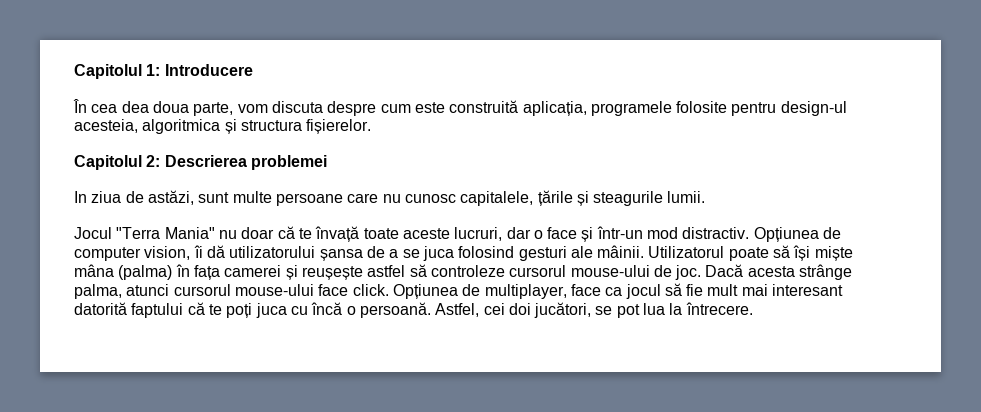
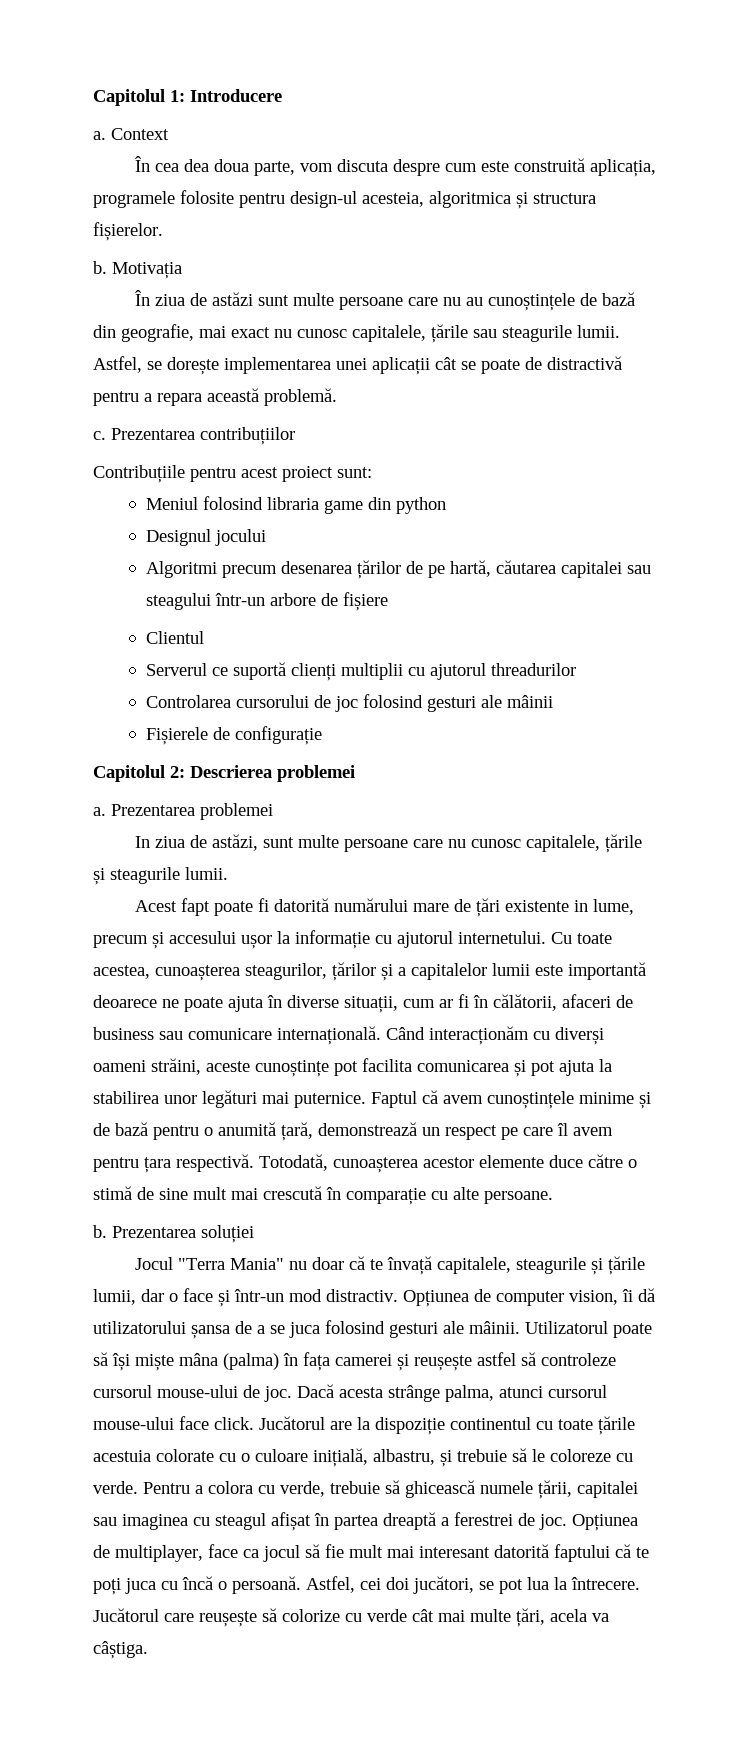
(253, 70) none -> [93,128,169,140] // a. Context
(372, 126) none -> [93,261,182,279] [135,290,636,311] [93,324,620,343] [93,356,622,375] [93,388,337,406] [93,427,295,445] [93,465,372,483] [145,496,446,514] [145,529,266,546] [145,560,651,579] [145,592,388,611] [145,631,204,644] [145,662,576,681] [145,694,553,712] [145,726,322,745] // b. Motivația // În ziua de astăzi sunt multe persoane care nu au cunoștințele de bază din geografie, mai exact nu cunosc capitalele, țările sau steagurile lumii. Astfel, se dorește implementarea unei aplicații cât se poate de distractivă pentru a repara această problemă. // c. Prezentarea contribuțiilor // Contribuțiile pentru acest proiect sunt: // Meniul folosind libraria game din python // Designul jocului // Algoritmi precum desenarea țărilor de pe hartă, căutarea capitalei sau steagului într-un arbore de fișiere // Clientul // Serverul ce suportă clienți multiplii cu ajutorul threadurilor // Controlarea cursorului de joc folosind gesturi ale mâinii // Fișierele de configurație
(327, 162) none -> [93,803,273,820] // a. Prezentarea problemei
(706, 197) none -> [135,898,635,917] [93,930,612,949] [93,962,646,981] [93,994,633,1013] [93,1026,604,1045] [93,1058,612,1077] [93,1090,651,1109] [93,1122,613,1141] [93,1154,637,1173] [93,1186,553,1205] [93,1225,254,1243] // Acest fapt poate fi datorită numărului mare de țări existente in lume, precum și accesului ușor la informație cu ajutorul internetului. Cu toate acestea, cunoașterea steagurilor, țărilor și a capitalelor lumii este importantă deoarece ne poate ajuta în diverse situații, cum ar fi în călătorii, afaceri de business sau comunicare internațională. Când interacționăm cu diverși oameni străini, aceste cunoștințe pot facilita comunicarea și pot ajuta la stabilirea unor legături mai puternice. Faptul că avem cunoștințele minime și de bază pentru o anumită țară, demonstrează un respect pe care îl avem pentru țara respectivă. Totodată, cunoașterea acestor elemente duce către o stimă de sine mult mai crescută în comparație cu alte persoane. // b. Prezentarea soluției
[363,227,503,241] toate aceste lucruri, -> [437,1256,646,1275] [93,1289,136,1305] capitalele, steagurile și țările lumii,
(389, 290) none -> [259,1416,635,1435] [93,1448,633,1467] [93,1480,638,1499] [93,1512,567,1531] Jucătorul are la dispoziție continentul cu toate țările acestuia colorate cu o culoare inițială, albastru, și trebuie să le coloreze cu verde. Pentru a colora cu verde, trebuie să ghicească numele țării, capitalei sau imaginea cu steagul afișat în partea dreaptă a ferestrei de joc.
(753, 308) none -> [93,1608,609,1627] [93,1641,148,1659] Jucătorul care reușește să colorize cu verde cât mai multe țări, acela va câștiga.

